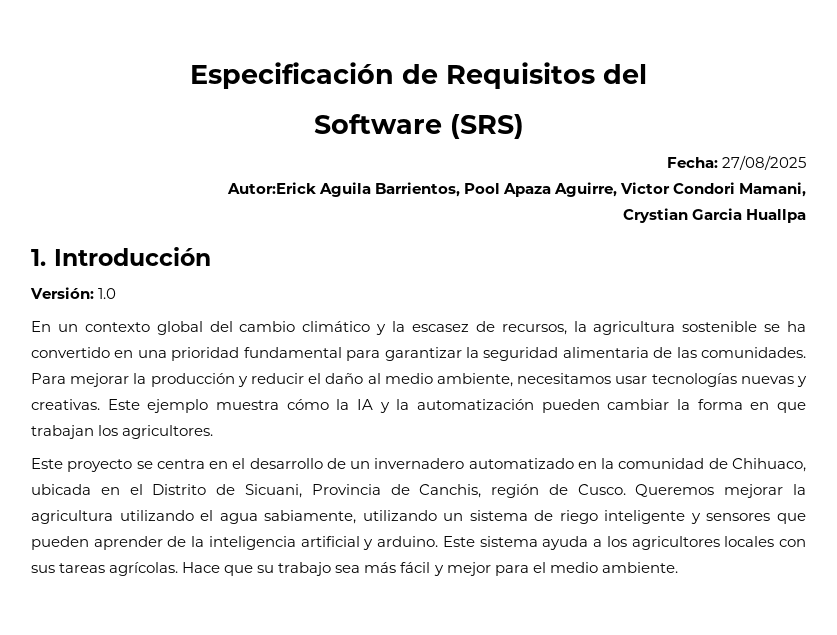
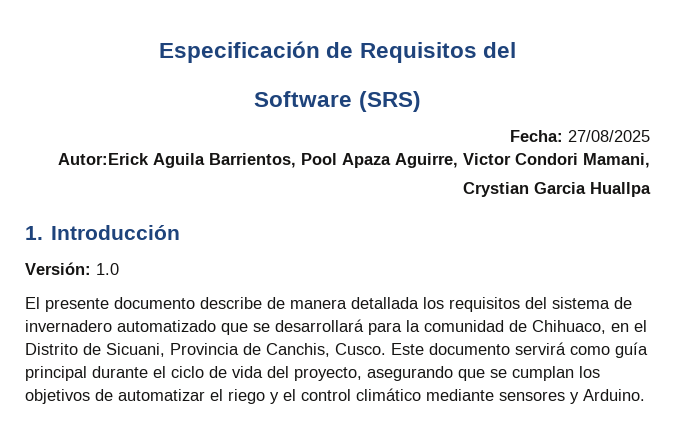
[31,321,806,335] [31,347,806,361] [31,373,808,387] [31,399,806,413] [31,425,214,439] [31,458,597,472] En un contexto global del cambio climático y la escasez de recursos, la agricultura sostenible se ha convertido en una prioridad fundamental para garantizar la seguridad alimentaria de las comunidades. Para mejorar la producción y reducir el daño al medio ambiente, necesitamos usar tecnologías nuevas y creativas. Este ejemplo muestra cómo la IA y la automatización pueden cambiar la forma en que trabajan los agricultores. // Este proyecto se centra en el desarrollo de un invernadero automatizado en -> [25,297,632,312] [25,319,402,335] El presente documento describe de manera detallada los requisitos del sistema de invernadero automatizado que se desarrollará para
[31,484,91,495] ubicada -> (606, 327) none
[491,484,807,498] [31,510,807,524] [31,536,807,550] [31,562,678,576] región de Cusco. Queremos mejorar la agricultura utilizando el agua sabiamente, utilizando un sistema de riego inteligente y sensores que pueden aprender de la inteligencia artificial y arduino. Este sistema ayuda a los agricultores locales con sus tareas agrícolas. Hace que su trabajo sea más fácil y mejor para el medio ambiente. -> [335,342,648,358] [25,366,600,381] [25,388,645,404] Cusco. Este documento servirá como guía principal durante el ciclo de vida del proyecto, asegurando que se cumplan los objetivos de automatizar el riego y el control climático mediante sensores y Arduino.

